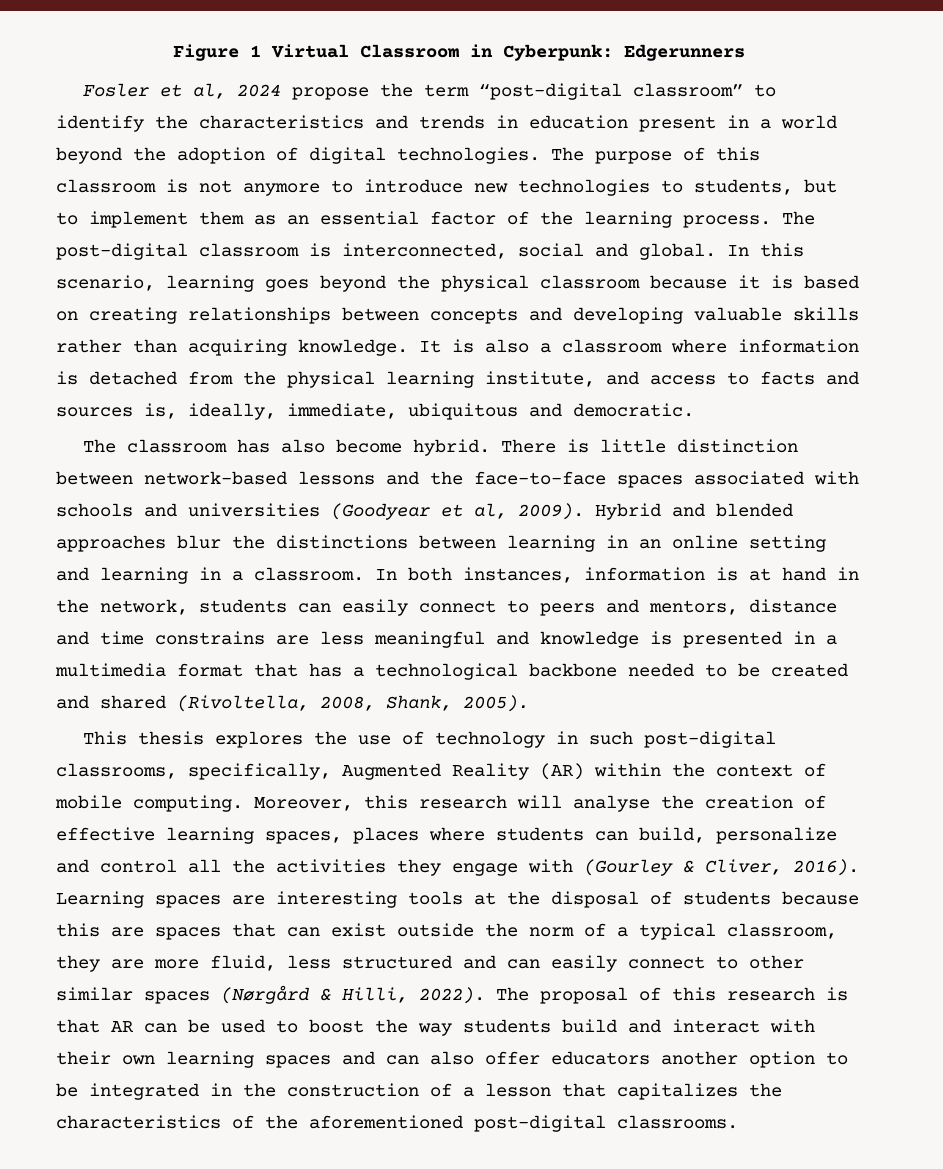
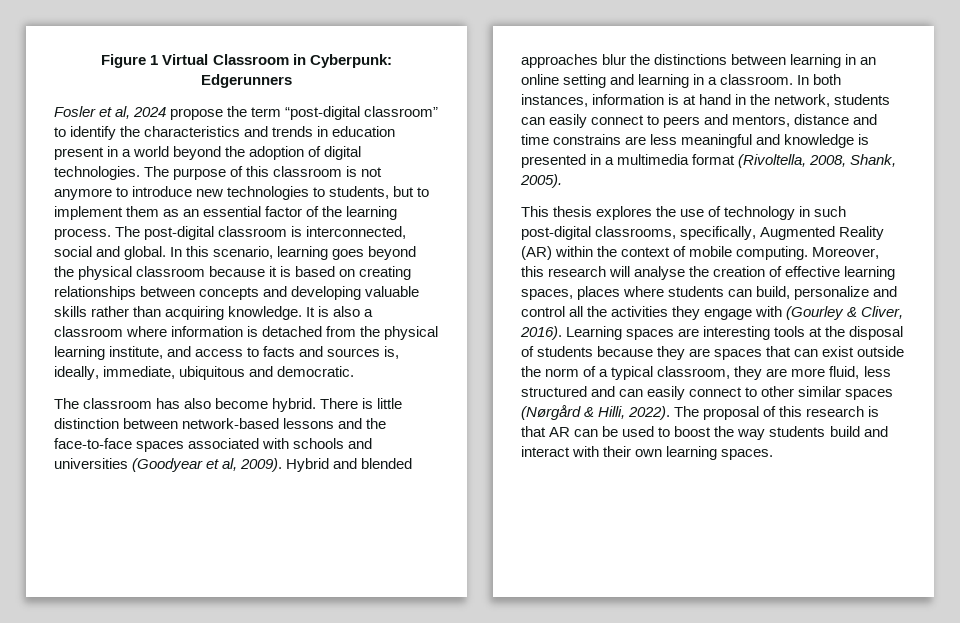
[254,663,848,680] [56,695,166,709] that has a technological backbone needed to be created and shared -> (736, 159) none
[56,923,100,937] this -> [657,346,686,360] they
[265,1051,848,1068] [56,1083,782,1100] [56,1115,738,1132] spaces and can also offer educators another option to be integrated in the construction of a lesson that capitalizes the characteristics of the aforementioned post-digital classrooms. -> [721,449,774,460] spaces.

